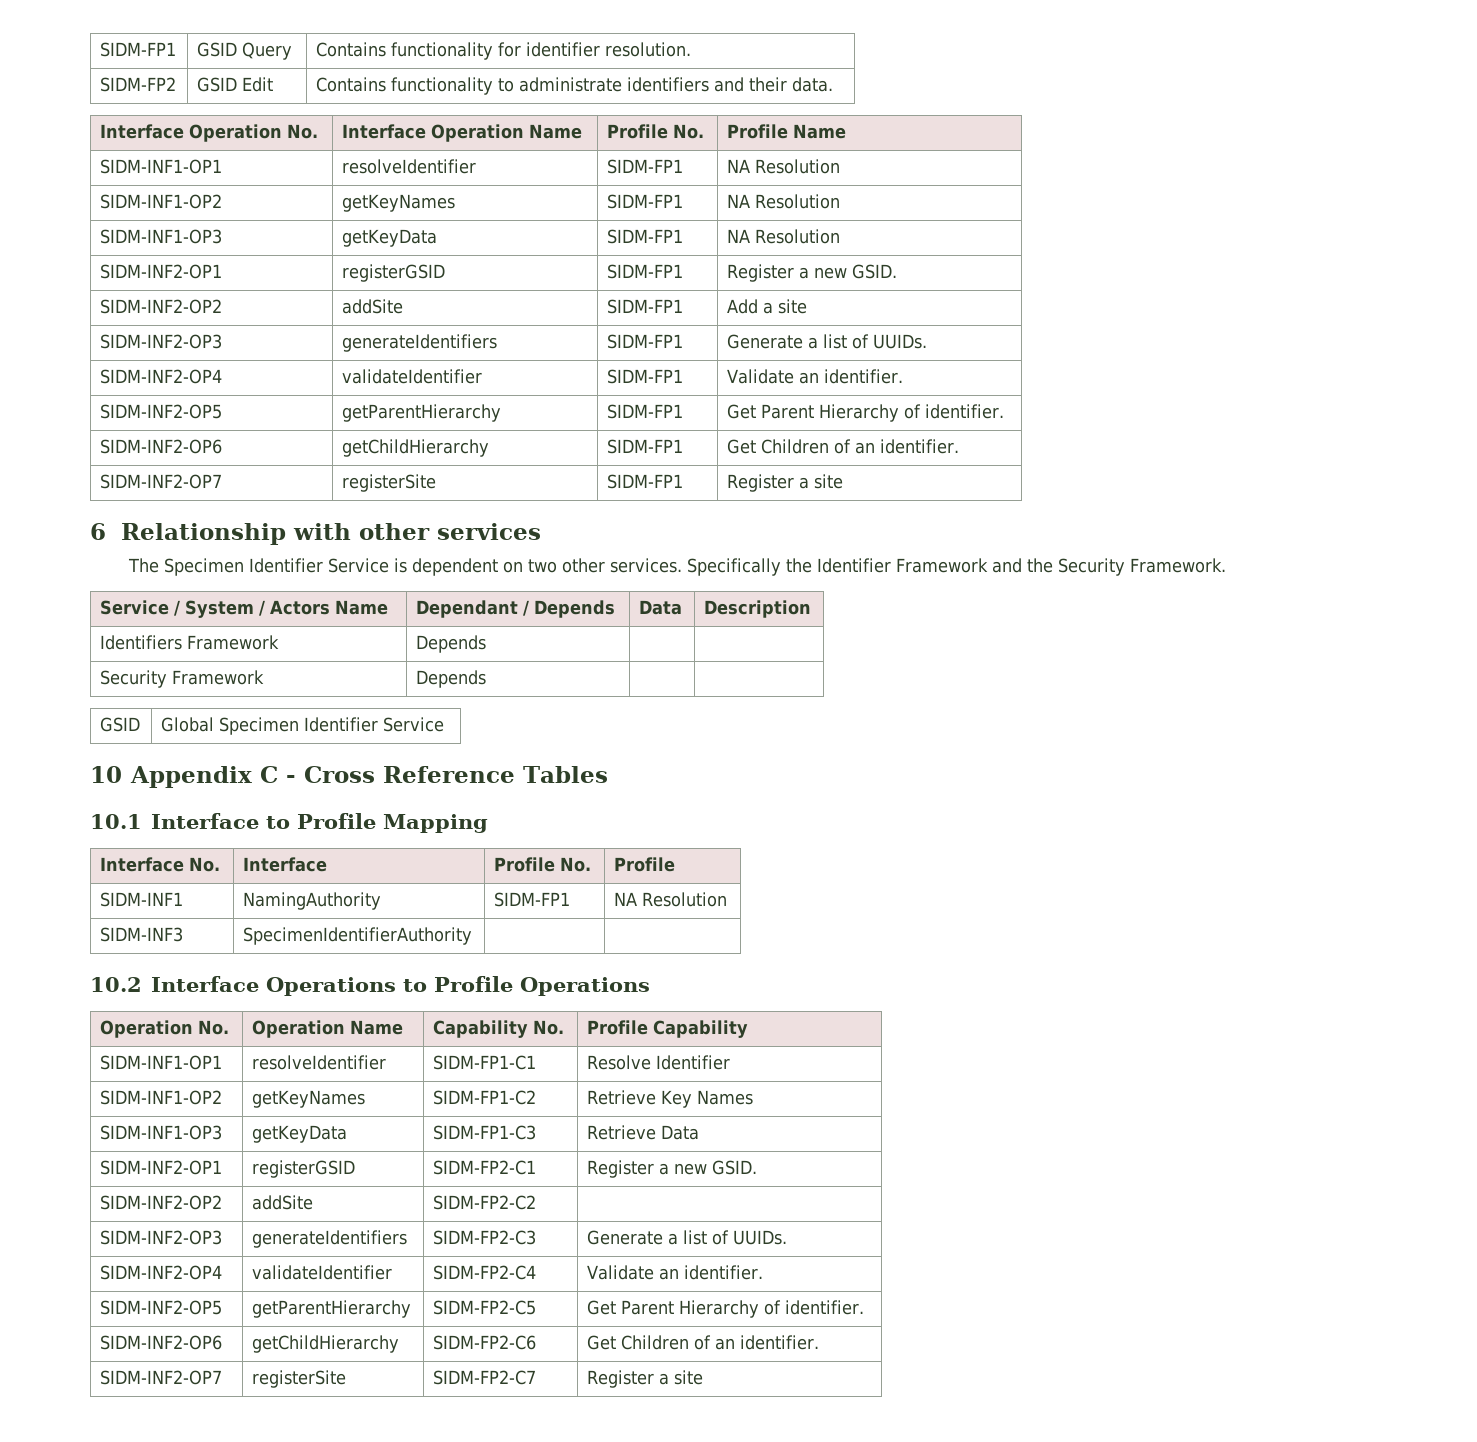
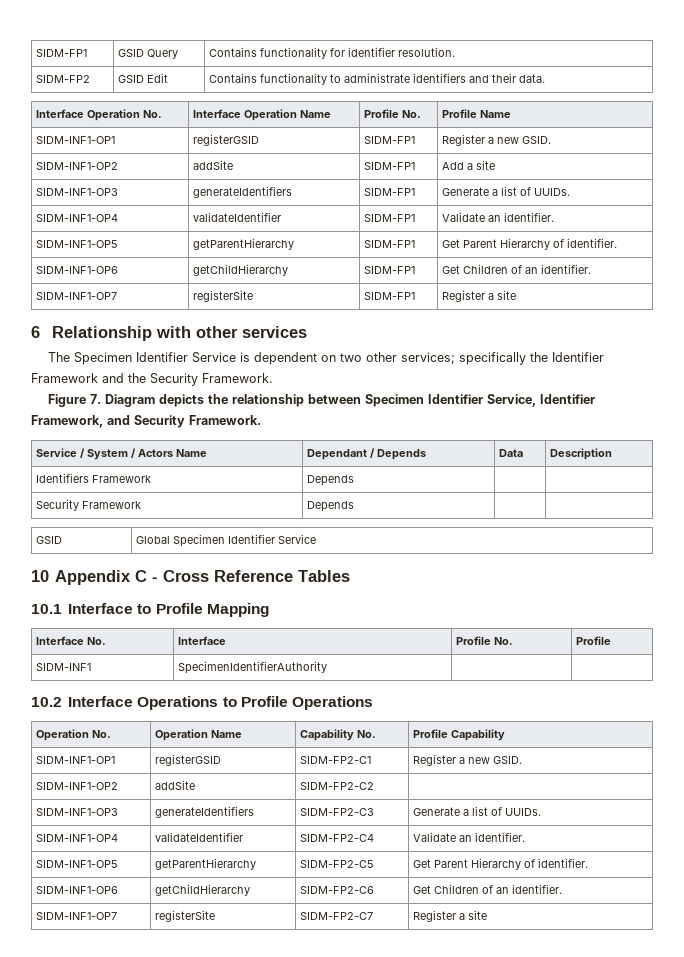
[342,159,477,174] [607,159,684,174] [727,159,841,174] [100,194,223,209] [342,194,456,212] [607,194,684,209] [727,194,841,209] [100,229,223,244] [342,229,438,247] [607,229,684,244] [727,229,841,244] [100,264,223,279] | resolveIdentifier | SIDM-FP1 | NA Resolution // SIDM-INF1-OP2 | getKeyNames | SIDM-FP1 | NA Resolution // SIDM-INF1-OP3 | getKeyData | SIDM-FP1 | NA Resolution // SIDM-INF2-OP1 -> (116, 140) none
[100,299,223,314] SIDM-INF2-OP2 -> [36,162,119,170] SIDM-INF1-OP2
[100,334,223,349] SIDM-INF2-OP3 -> [36,188,119,196] SIDM-INF1-OP3
[100,369,223,384] SIDM-INF2-OP4 -> [36,214,119,222] SIDM-INF1-OP4
[100,404,223,419] SIDM-INF2-OP5 -> [36,240,119,248] SIDM-INF1-OP5
[100,439,223,454] SIDM-INF2-OP6 -> [36,266,119,274] SIDM-INF1-OP6
[100,474,223,489] SIDM-INF2-OP7 -> [36,292,118,300] SIDM-INF1-OP7
[610,558,782,576] services. Specifically -> [400,352,526,365] services; specifically
(1227, 565) none -> [47,394,595,407] [31,415,261,428] // Figure 7. Diagram depicts the relationship between Specimen Identifier Service, Identifier Framework, and Security Framework.
[243,892,382,910] [494,892,571,907] [614,892,728,907] [100,927,184,942] | NamingAuthority | SIDM-FP1 | NA Resolution // SIDM-INF3 -> (92, 667) none
[252,1055,387,1070] [433,1055,537,1070] [587,1055,731,1070] [100,1090,223,1105] [252,1090,366,1108] [433,1090,537,1105] [587,1090,754,1108] [100,1125,223,1140] [252,1125,348,1143] [433,1125,537,1140] [587,1125,700,1140] [100,1160,223,1175] | resolveIdentifier | SIDM-FP1-C1 | Resolve Identifier // SIDM-INF1-OP2 | getKeyNames | SIDM-FP1-C2 | Retrieve Key Names // SIDM-INF1-OP3 | getKeyData | SIDM-FP1-C3 | Retrieve Data // SIDM-INF2-OP1 -> (116, 760) none
[100,1195,223,1210] SIDM-INF2-OP2 -> [36,782,119,790] SIDM-INF1-OP2
[100,1230,223,1245] SIDM-INF2-OP3 -> [36,808,119,816] SIDM-INF1-OP3
[100,1265,223,1280] SIDM-INF2-OP4 -> [36,834,119,842] SIDM-INF1-OP4
[100,1300,223,1315] SIDM-INF2-OP5 -> [36,860,119,868] SIDM-INF1-OP5
[100,1335,223,1350] SIDM-INF2-OP6 -> [36,886,119,894] SIDM-INF1-OP6
[100,1370,223,1385] SIDM-INF2-OP7 -> [36,912,118,920] SIDM-INF1-OP7

